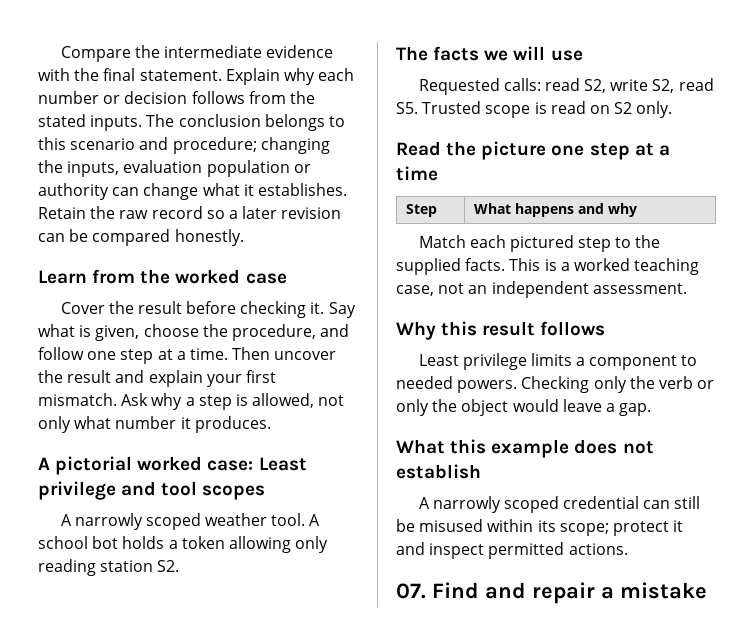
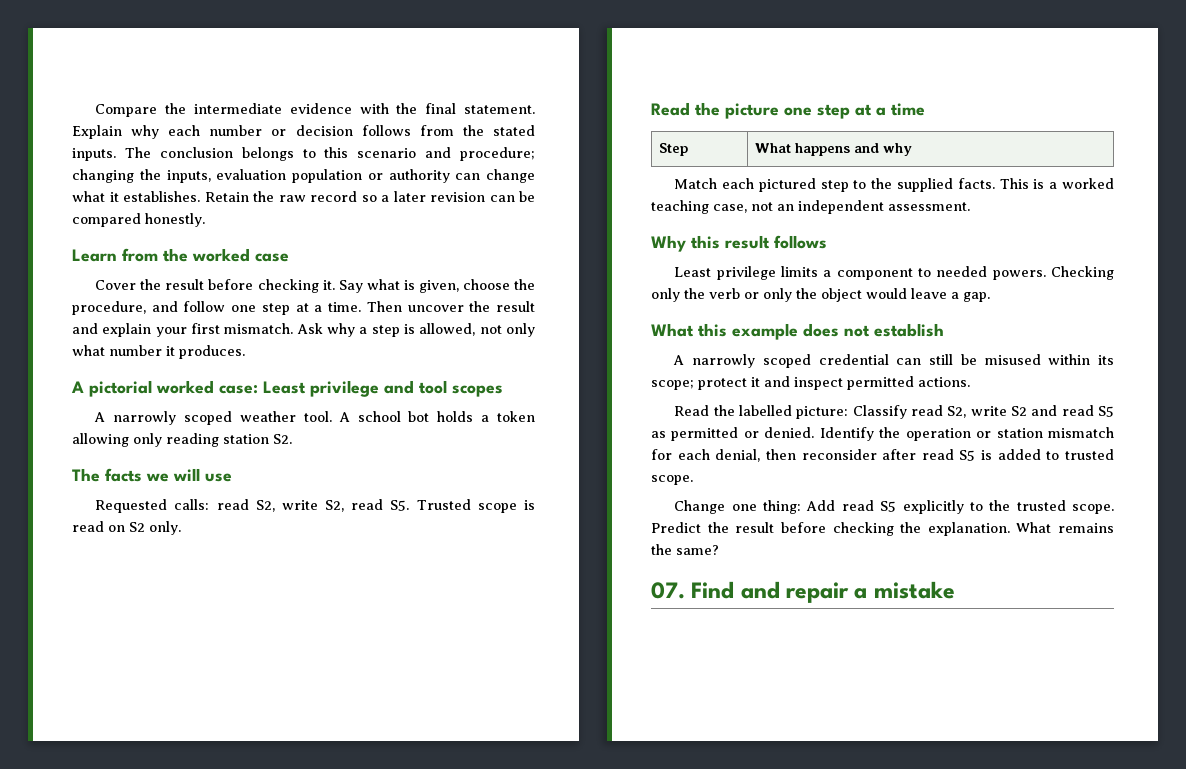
(628, 549) none -> [674,405,1114,419] [651,427,1114,441] [651,449,1114,462] [651,475,693,485] [674,500,1114,514] [651,522,1114,536] [651,544,719,555] // Read the labelled picture: Classify read S2, write S2 and read S5 as permitted or denied. Identify the operation or station mismatch for each denial, then reconsider after read S5 is added to trusted scope. // Change one thing: Add read S5 explicitly to the trusted scope. Predict the result before checking the explanation. What remains the same?

